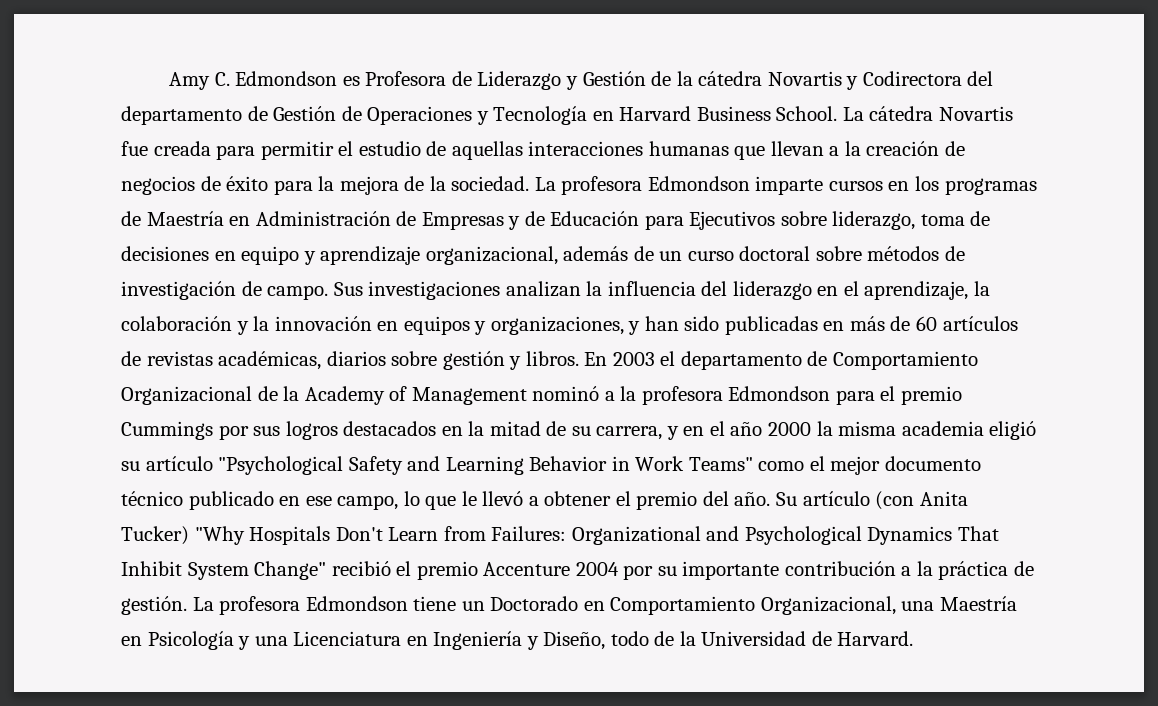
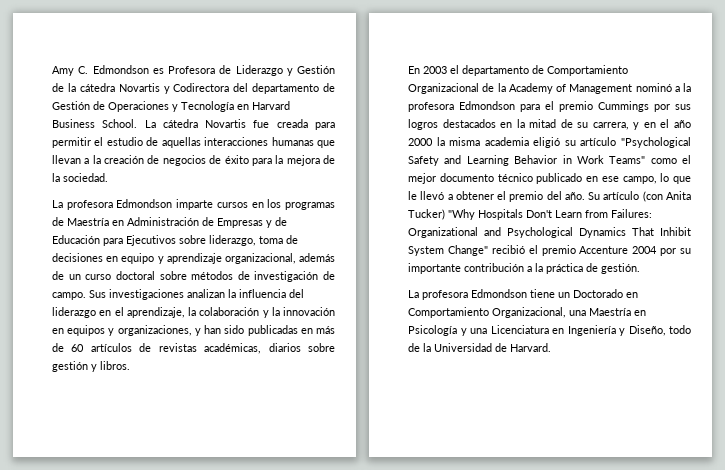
(530, 183) none -> (108, 177) //
(579, 358) none -> (130, 365) //
(187, 605) none -> (640, 268) //

